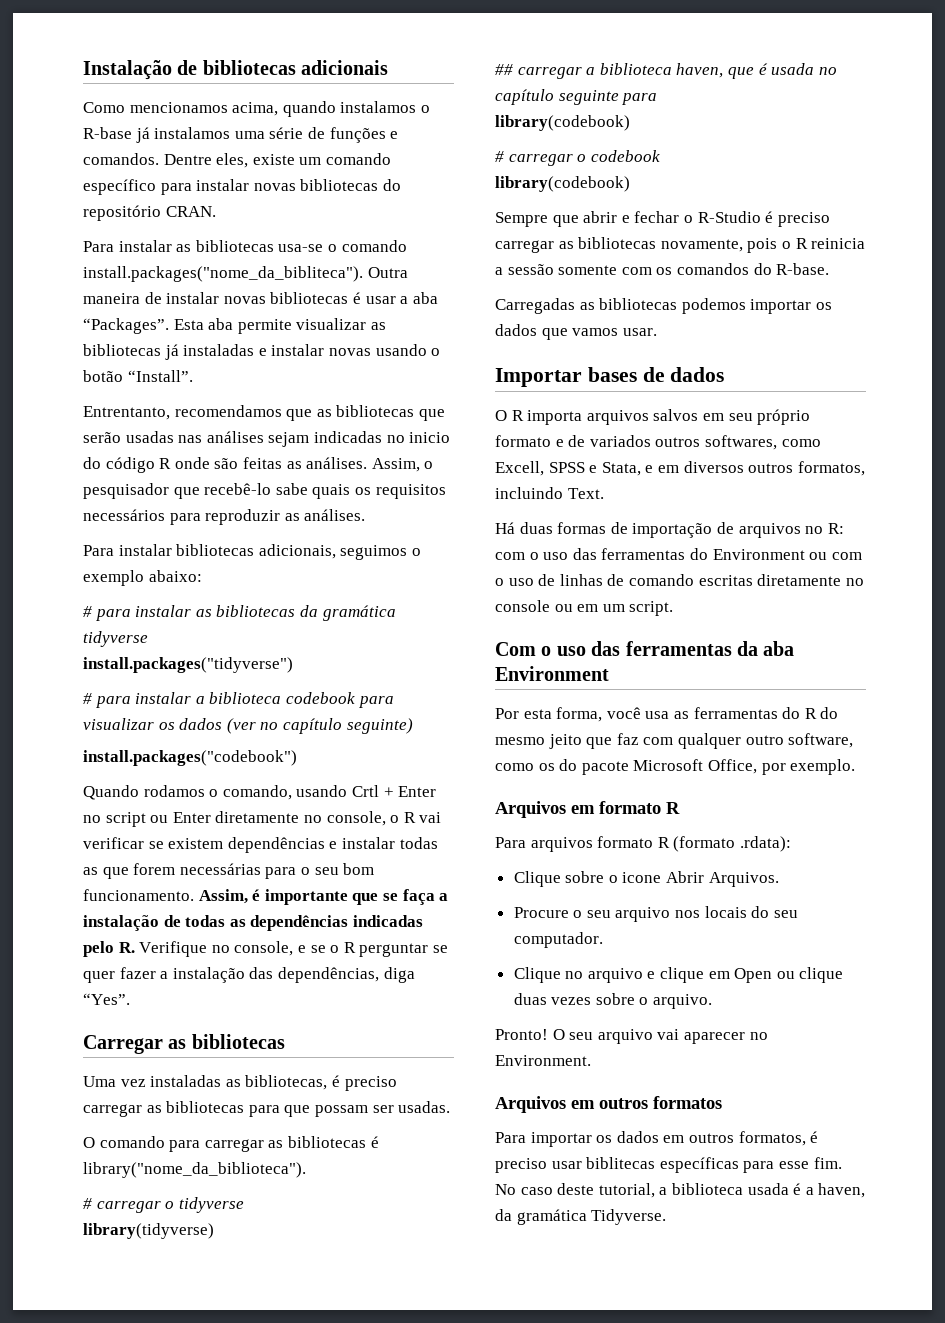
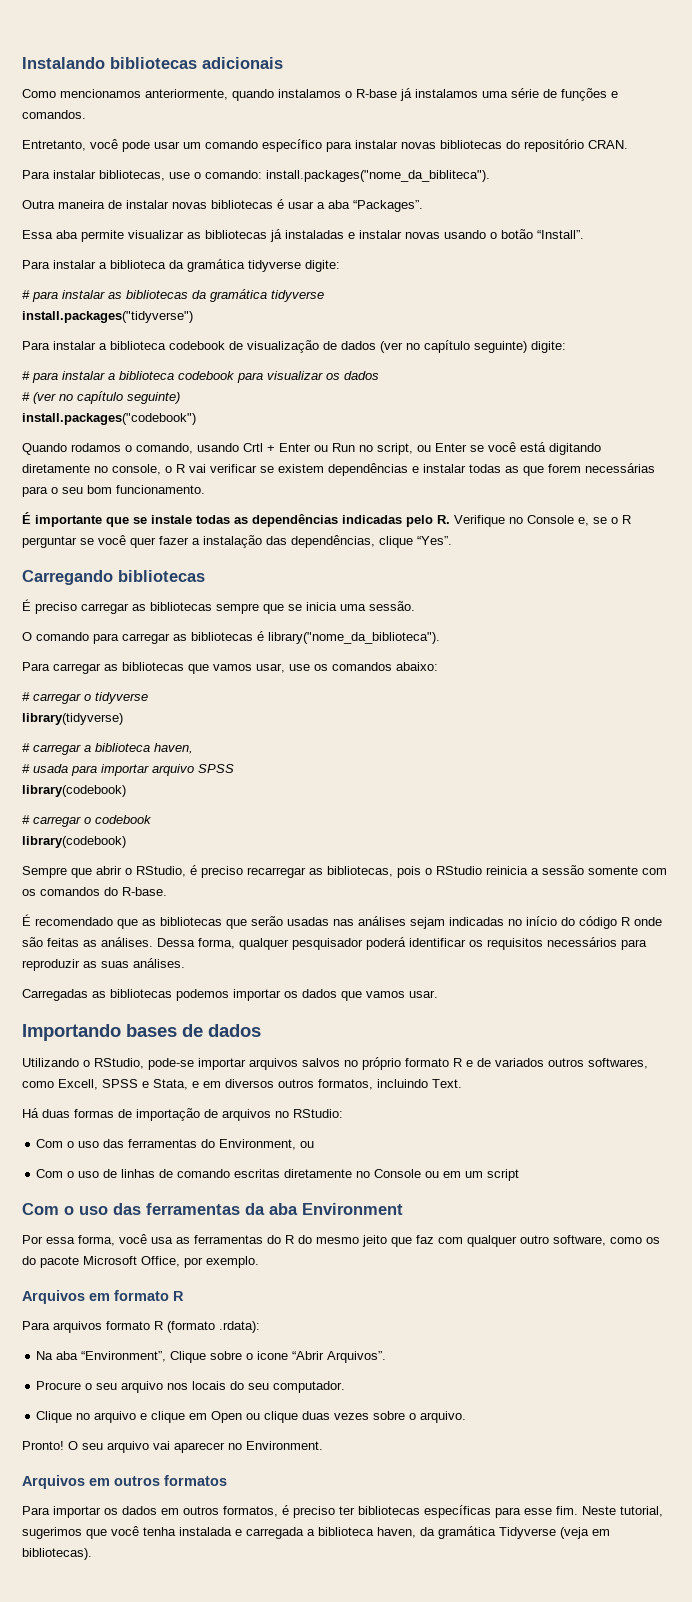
[83,60,198,80] Instalação de -> [22,57,105,69] Instalando
[232,102,279,116] acima, -> [145,89,228,100] anteriormente,
[163,153,295,168] Dentre eles, existe -> [22,139,180,152] // Entretanto, você pode usar
[176,240,407,252] as bibliotecas usa-se o comando -> [99,170,262,181] bibliotecas, use o comando:
(363, 274) none -> (490, 176) //
[173,319,204,330] Esta -> [22,230,53,239] // Essa
[83,405,445,421] [83,431,451,447] [83,457,434,473] [83,483,446,499] [83,509,366,525] [83,544,421,560] [83,570,202,586] Entrentanto, recomendamos que as bibliotecas que serão usadas nas análises sejam indicadas no inicio do código R onde são feitas as análises. Assim, o pesquisador que recebê-lo sabe quais os requisitos necessários para reproduzir as análises. // Para instalar bibliotecas adicionais, seguimos o exemplo abaixo: -> [22,259,340,272] Para instalar a biblioteca da gramática tidyverse digite:
(293, 665) none -> [22,340,566,353] // Para instalar a biblioteca codebook de visualização de dados (ver no capítulo seguinte) digite:
(223, 724) none -> [22,392,30,401] // #
[83,812,211,827] no script ou Enter -> [314,442,601,455] ou Run no script, ou Enter se você está digitando
[198,889,261,904] Assim, é -> [22,512,31,524] // É
[402,889,449,905] [83,915,181,931] faça a instalação de -> [151,515,192,524] instale
[234,941,306,956] console, e -> [527,515,589,526] Console e,
(448, 949) none -> [98,535,126,545] você
[383,967,415,983] diga -> [379,536,413,548] clique
[83,1035,187,1054] Carregar as -> [22,570,113,585] Carregando
[83,1075,397,1091] [83,1101,451,1117] Uma vez instaladas as bibliotecas, é preciso carregar as bibliotecas para que possam ser usadas. -> [22,599,415,614] É preciso carregar as bibliotecas sempre que se inicia uma sessão.
(306, 1170) none -> [22,662,438,674] // Para carregar as bibliotecas que vamos usar, use os comandos abaixo:
[495,64,513,75] ## -> [22,743,30,752] #
[727,63,837,79] [495,89,658,105] que é usada no capítulo seguinte para -> [22,764,234,776] // # usada para importar arquivo SPSS
[621,211,830,227] [495,237,743,253] e fechar o R-Studio é preciso carregar as bibliotecas novamente, -> [125,865,393,878] o RStudio, é preciso recarregar as bibliotecas,
[795,238,808,249] R -> [436,866,482,875] RStudio
(830, 269) none -> [22,914,662,929] [22,937,647,950] [22,958,185,971] // É recomendado que as bibliotecas que serão usadas nas análises sejam indicadas no início do código R onde são feitas as análises. Dessa forma, qualquer pesquisador poderá identificar os requisitos necessários para reproduzir as suas análises.
[495,368,582,387] Importar -> [22,1024,121,1041] Importando
[495,409,753,425] O R importa arquivos salvos em seu -> [22,1058,358,1070] Utilizando o RStudio, pode-se importar arquivos salvos no
(551, 441) none -> [453,1058,462,1067] R
[827,523,844,534] [495,552,525,560] R: com -> [293,1109,343,1118] [36,1139,64,1148] RStudio: // Com
[712,549,862,560] Environment ou com -> [219,1139,315,1150] [36,1169,64,1178] Environment, ou // Com
[495,600,550,612] console -> [374,1169,422,1178] Console
[629,601,674,616] script. -> [487,1169,520,1181] script
[523,709,552,719] esta -> [46,1237,75,1244] essa
(791, 844) none -> [36,1351,167,1362] Na aba “Environment”,
[666,871,779,887] Abrir Arquivos. -> [292,1351,387,1363] “Abrir Arquivos”.
[551,1157,656,1169] usar biblitecas -> [339,1506,420,1515] ter bibliotecas
[495,1183,866,1198] [495,1209,667,1225] No caso deste tutorial, a biblioteca usada é a haven, da gramática Tidyverse. -> [582,1506,663,1517] [22,1526,610,1539] [22,1548,92,1560] Neste tutorial, sugerimos que você tenha instalada e carregada a biblioteca haven, da gramática Tidyverse (veja em bibliotecas).

